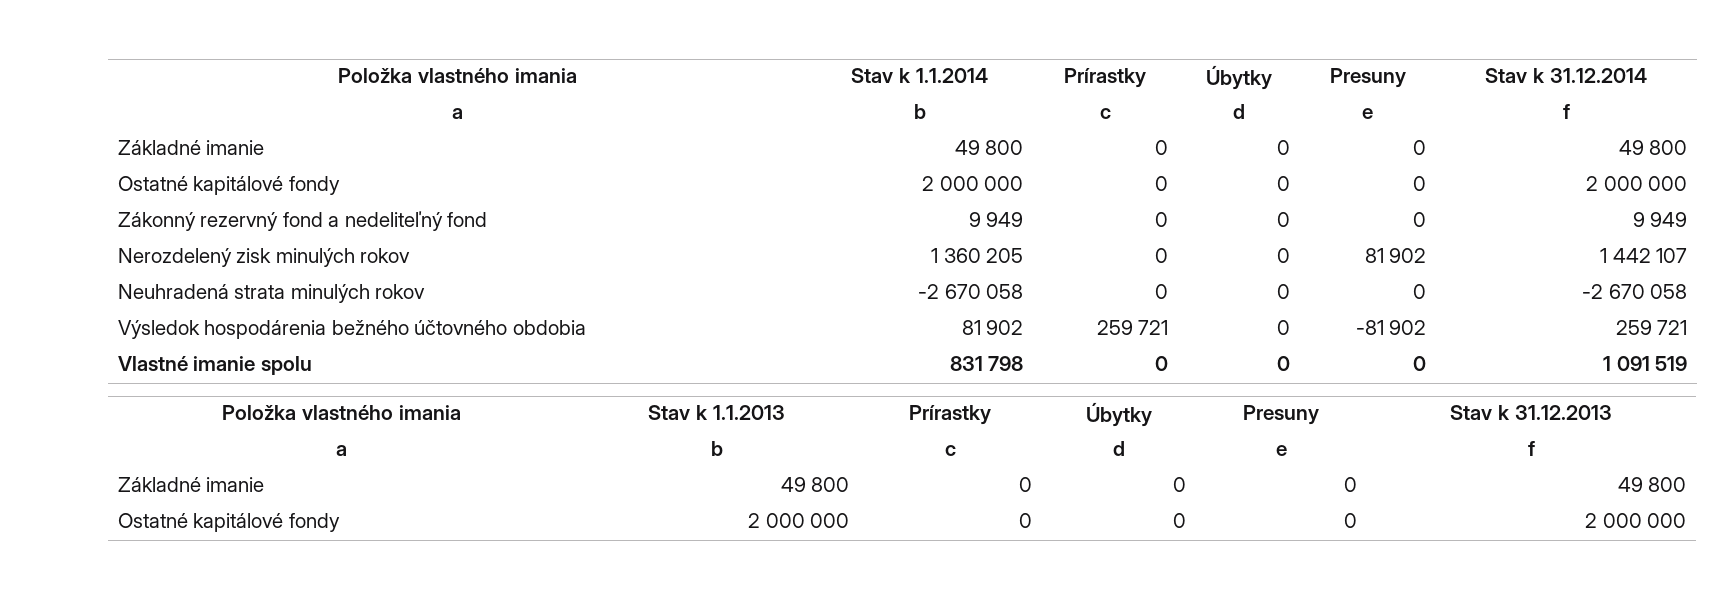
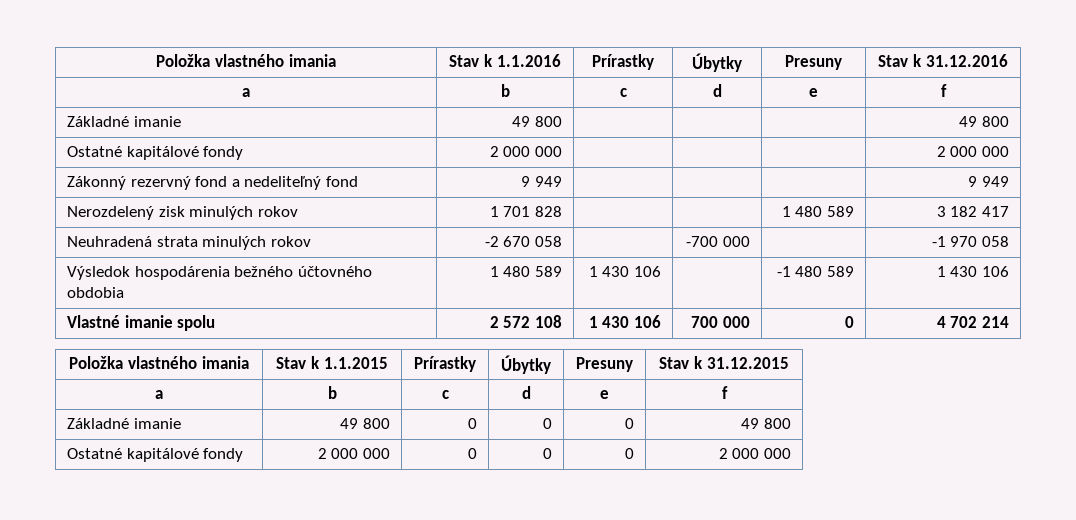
[338,68,577,83] [851,68,988,83] [1064,68,1146,88] [1205,65,1272,90] [1329,68,1406,88] [1485,68,1647,83] Položka vlastného imania | Stav k 1.1.2014 | Prírastky | Úbytky | Presuny | Stav k 31.12.2014 -> [156,54,336,67] [449,54,561,67] [592,54,654,70] [692,53,742,72] [785,55,842,70] [878,54,1008,67] [242,88,250,97] [500,84,510,97] [619,88,627,97] [712,84,722,97] [809,88,818,97] [940,84,947,97] [67,116,181,127] [512,116,562,127] [959,116,1009,127] [67,146,244,160] [489,146,562,157] [936,146,1009,157] [67,176,359,190] [521,176,562,187] [968,176,1009,187] [67,206,298,220] [489,206,562,217] [781,206,854,217] [936,206,1009,217] [67,236,311,250] [484,236,562,247] [686,236,750,247] [931,236,1009,247] [67,266,372,280] [67,287,125,298] [489,266,562,277] [588,266,661,277] [776,266,854,277] [936,266,1009,277] [67,315,216,331] [489,315,562,328] [588,315,661,328] [691,316,750,328] [844,316,854,328] [936,316,1009,328] [69,356,249,369] [276,356,388,369] [413,356,476,372] [500,355,551,374] [576,357,633,372] [659,356,789,369] Položka vlastného imania | Stav k 1.1.2016 | Prírastky | Úbytky | Presuny | Stav k 31.12.2016 // a | b | c | d | e | f // Základné imanie | 49 800 | | | | 49 800 // Ostatné kapitálové fondy | 2 000 000 | | | | 2 000 000 // Zákonný rezervný fond a nedeliteľný fond | 9 949 | | | | 9 949 // Nerozdelený zisk minulých rokov | 1 701 828 | | | 1 480 589 | 3 182 417 // Neuhradená strata minulých rokov | -2 670 058 | | -700 000 | | -1 970 058 // Výsledok hospodárenia bežného účtovného obdobia | 1 480 589 | 1 430 106 | | -1 480 589 | 1 430 106 // Vlastné imanie spolu | 2 572 108 | 1 430 106 | 700 000 | 0 | 4 702 214 // Položka vlastného imania | Stav k 1.1.2015 | Prírastky | Úbytky | Presuny | Stav k 31.12.2015
[117,211,488,231] [968,212,1024,227] [1155,212,1169,227] [1277,212,1291,227] [1413,212,1427,227] [1632,212,1688,227] [117,248,411,267] [931,248,1024,263] [1155,248,1169,263] [1277,248,1291,263] [1364,248,1427,263] [1600,248,1688,263] [117,284,426,303] [918,284,1024,299] [1155,284,1169,299] [1277,284,1291,299] [1413,284,1427,299] [1582,284,1688,299] [117,320,586,339] [961,320,1024,335] [1096,320,1169,335] [1277,320,1291,335] [1355,320,1427,335] [1615,320,1688,335] [117,356,312,375] [949,356,1024,371] [1155,356,1169,371] [1277,356,1291,371] [1413,356,1427,371] [1603,356,1688,371] [222,405,461,420] [648,405,785,420] [909,405,991,425] [1085,402,1152,427] [1243,405,1319,425] [1450,405,1612,420] [336,445,347,456] [710,441,723,456] [944,445,956,456] [1112,441,1125,456] [1275,445,1287,456] [1527,441,1535,456] [117,477,265,492] [780,477,850,492] [1019,477,1033,492] [1173,477,1187,492] [1344,477,1358,492] [1617,477,1687,492] [117,513,340,532] [748,513,850,528] [1019,513,1033,528] [1173,513,1187,528] [1344,513,1358,528] [1585,513,1687,528] // Zákonný rezervný fond a nedeliteľný fond | 9 949 | 0 | 0 | 0 | 9 949 // Nerozdelený zisk minulých rokov | 1 360 205 | 0 | 0 | 81 902 | 1 442 107 // Neuhradená strata minulých rokov | -2 670 058 | 0 | 0 | 0 | -2 670 058 // Výsledok hospodárenia bežného účtovného obdobia | 81 902 | 259 721 | 0 | -81 902 | 259 721 // Vlastné imanie spolu | 831 798 | 0 | 0 | 0 | 1 091 519 // Položka vlastného imania | Stav k 1.1.2013 | Prírastky | Úbytky | Presuny | Stav k 31.12.2013 // a | b | c | d | e | f // Základné imanie | 49 800 | 0 | 0 | 0 | 49 800 // Ostatné kapitálové fondy | 2 000 000 | 0 | 0 | 0 | 2 000 000 -> (791, 453) none

